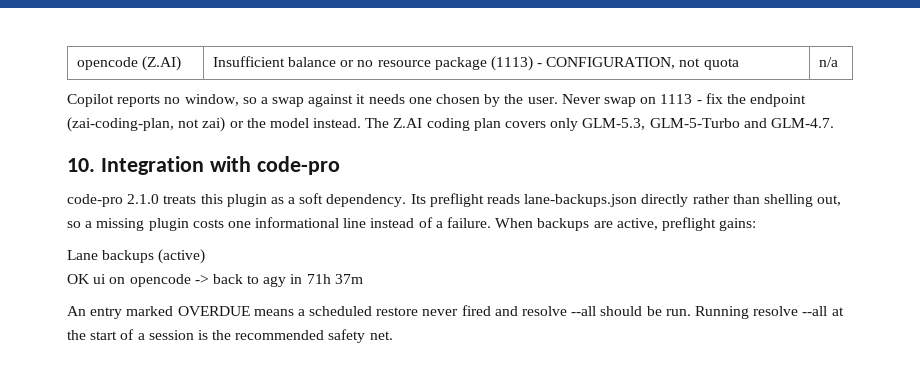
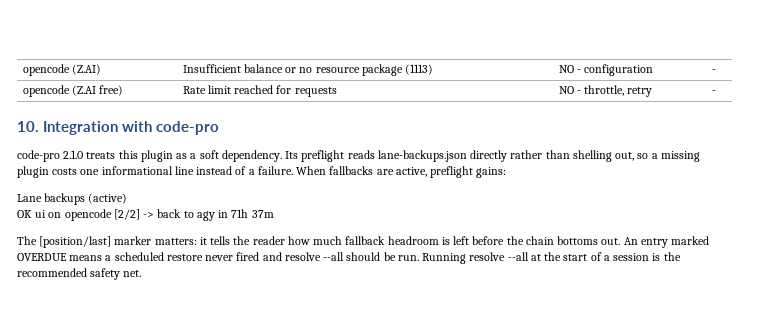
[537,57,739,70] [818,57,838,67] [67,93,807,107] [67,117,834,132] - CONFIGURATION, not quota | n/a // Copilot reports no window, so a swap against it needs one chosen by the user. Never swap on 1113 - fix the endpoint (zai-coding-plan, not zai) or the model instead. The Z.AI coding plan covers only GLM-5.3, GLM-5-Turbo and GLM-4.7. -> [558,64,654,76] [711,69,716,73] [22,85,124,97] [182,85,337,97] [558,85,653,97] [711,90,716,94] | NO - configuration | - // opencode (Z.AI free) | Rate limit reached for requests | NO - throttle, retry | -
[537,218,590,231] backups -> [329,166,374,175] fallbacks
(191, 280) none -> [113,209,140,220] [2/2]
(363, 279) none -> [17,236,621,248] The [position/last] marker matters: it tells the reader how much fallback headroom is left before the chain bottoms out.

